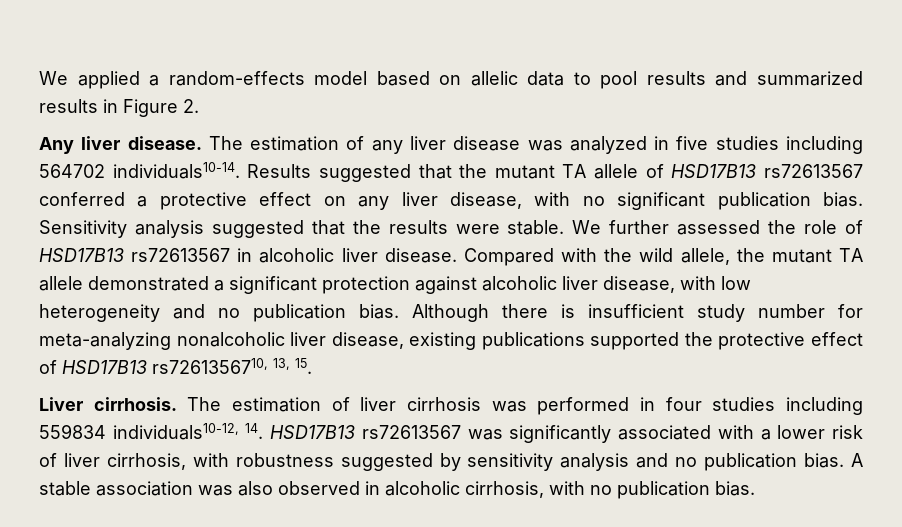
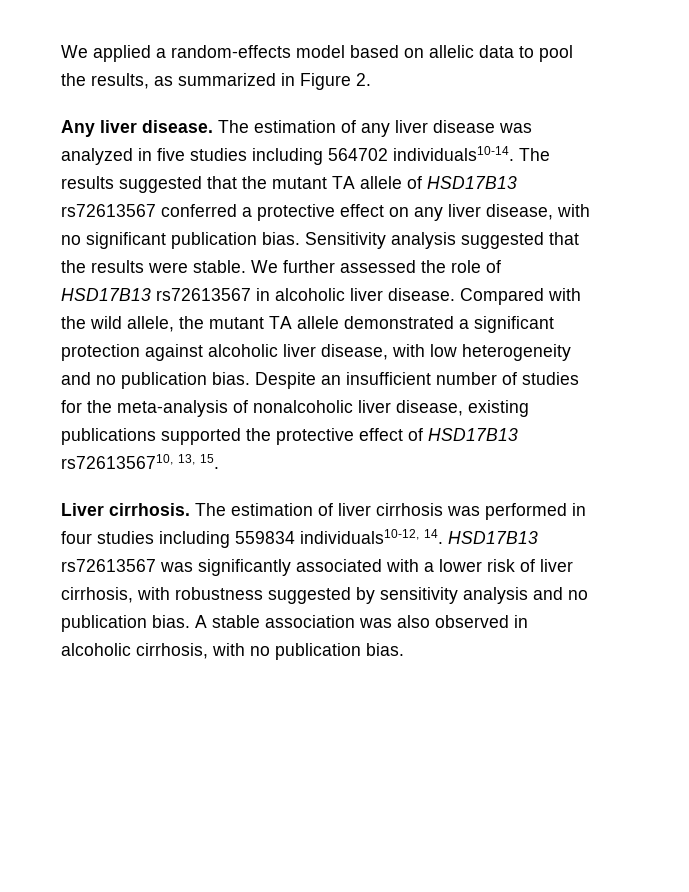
[646,71,864,86] [39,99,98,113] results and summarized results -> [61,73,276,89] the results, as summarized
[247,164,312,178] Results -> [519,148,550,161] [61,176,114,189] The results
[412,304,863,322] [39,332,171,350] Although there is insufficient study number for meta-analyzing -> [255,372,579,389] [61,400,248,417] Despite an insufficient number of studies for the meta-analysis of

